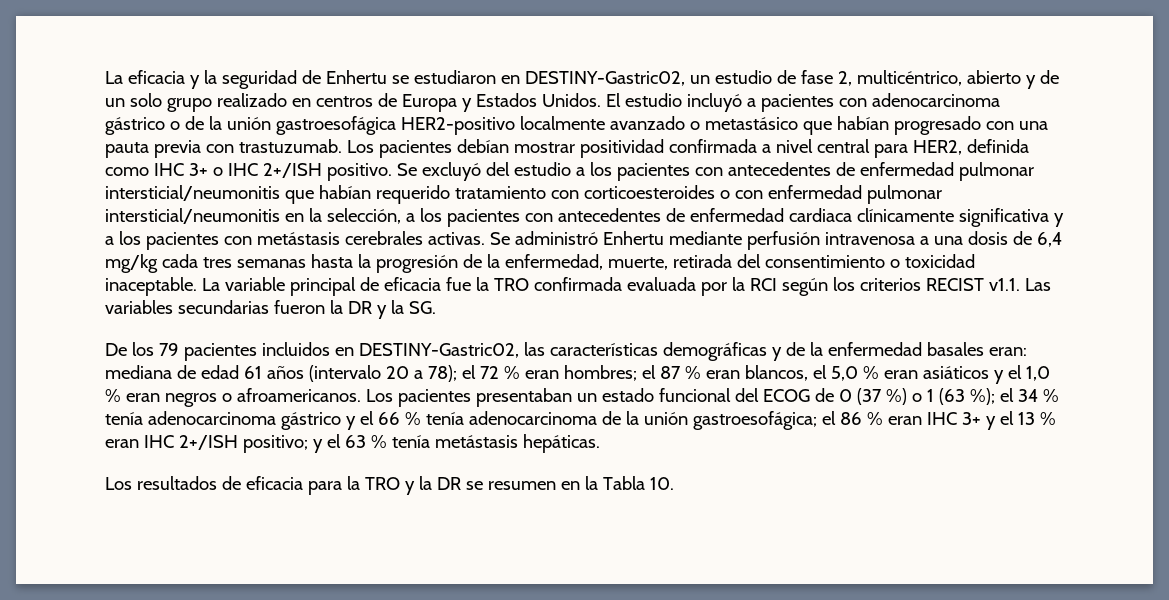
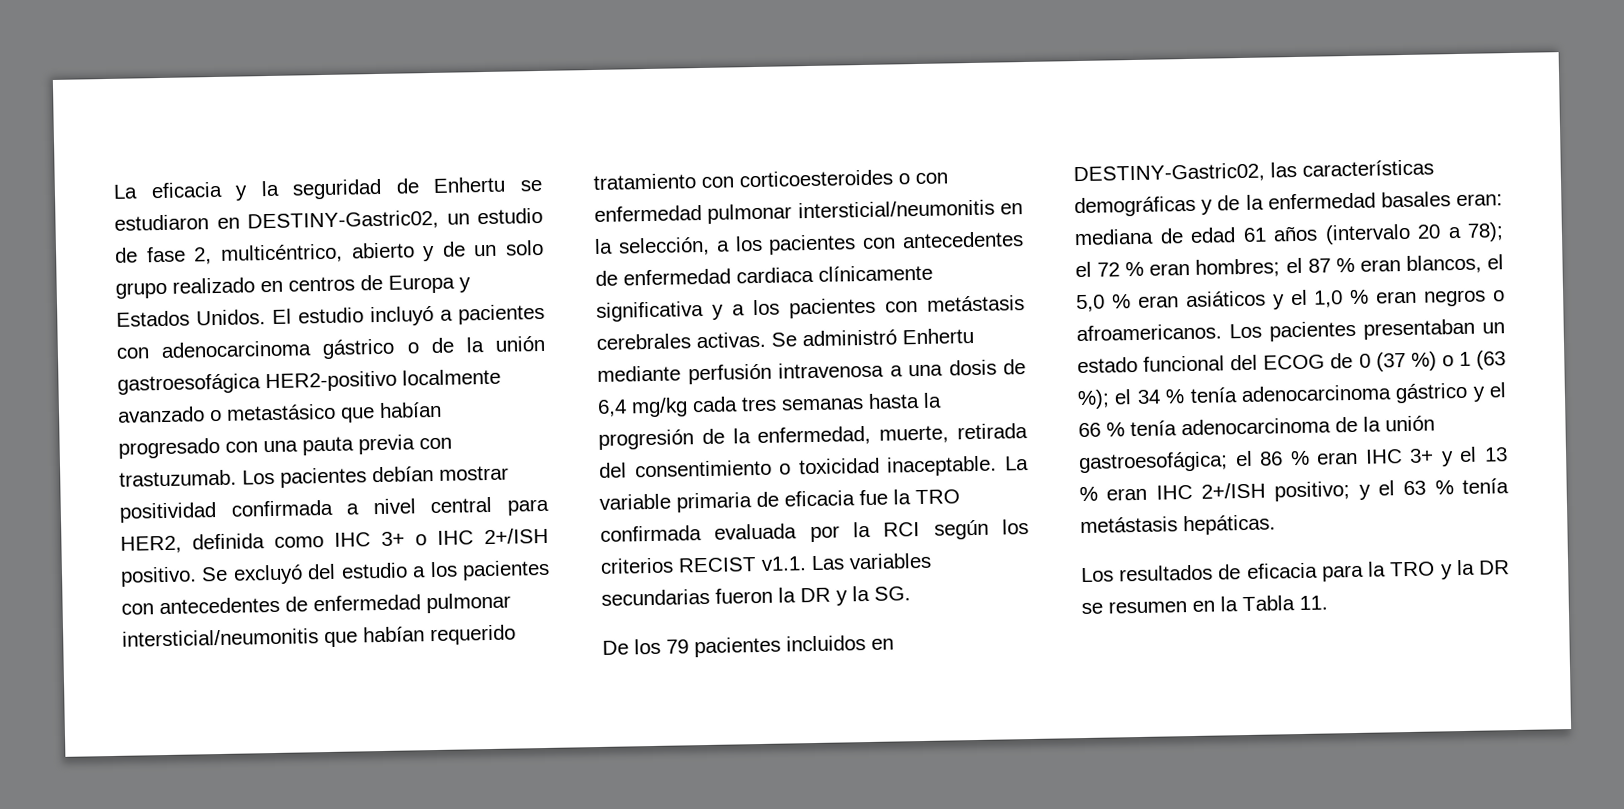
[289,277,356,296] principal -> [676,492,752,513] primaria
[649,477,674,490] 10. -> [1299,595,1328,611] 11.

